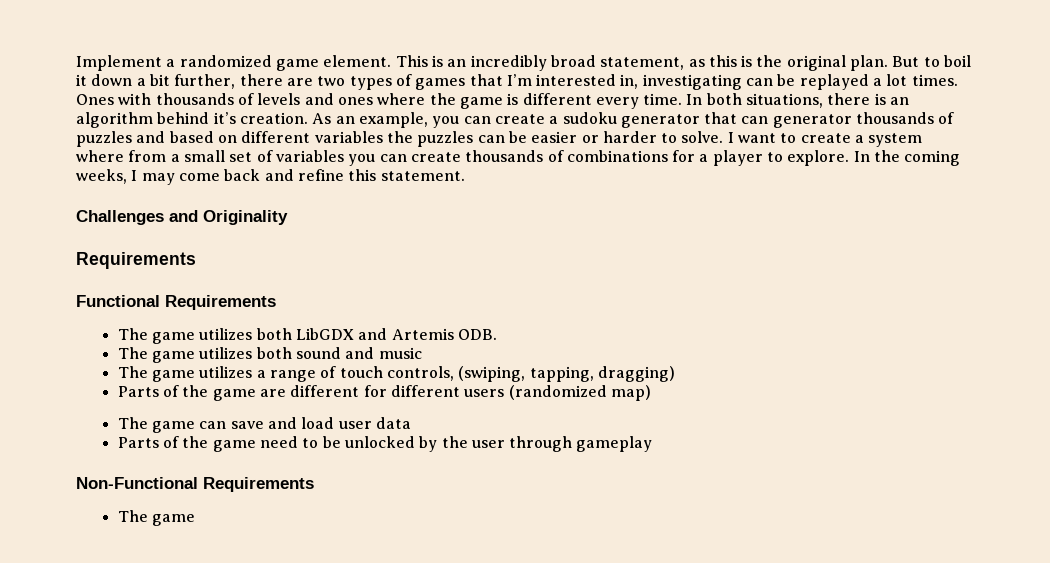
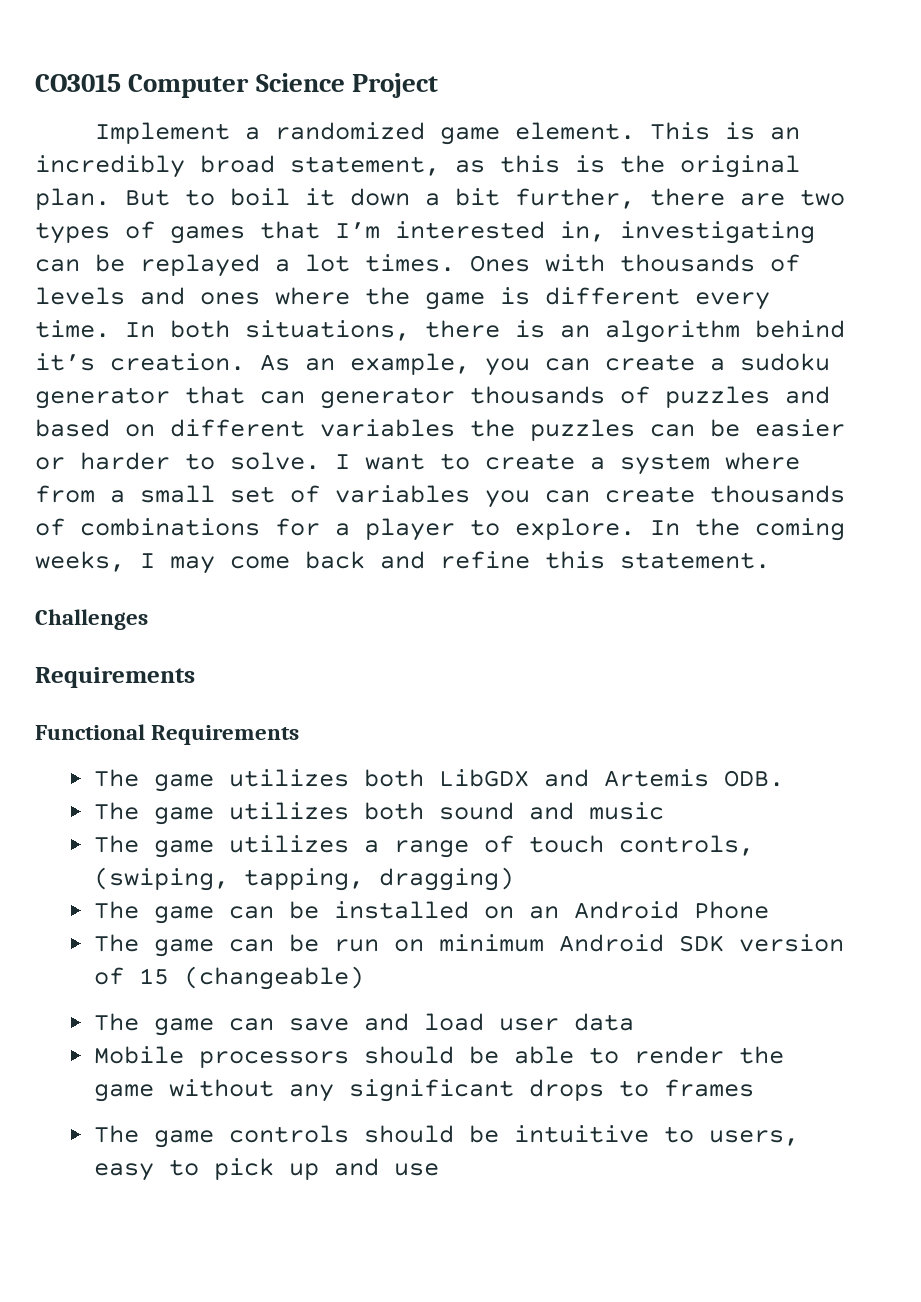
(76, 63) none -> [35,73,438,98] CO3015 Computer Science Project //
[169,210,288,225] and Originality -> (148, 619) none
[117,385,651,401] Parts of the game are different for different users (randomized map) -> [94,901,770,924] [94,934,845,957] [94,966,365,990] The game can be installed on an Android Phone // The game can be run on minimum Android SDK version of 15 (changeable)
[117,436,653,452] [76,477,314,492] [117,510,195,526] Parts of the game need to be unlocked by the user through gameplay // Non-Functional Requirements // The game -> [94,1046,785,1068] [94,1079,755,1102] [94,1125,800,1148] [94,1158,440,1181] Mobile processors should be able to render the game without any significant drops to frames // The game controls should be intuitive to users, easy to pick up and use

